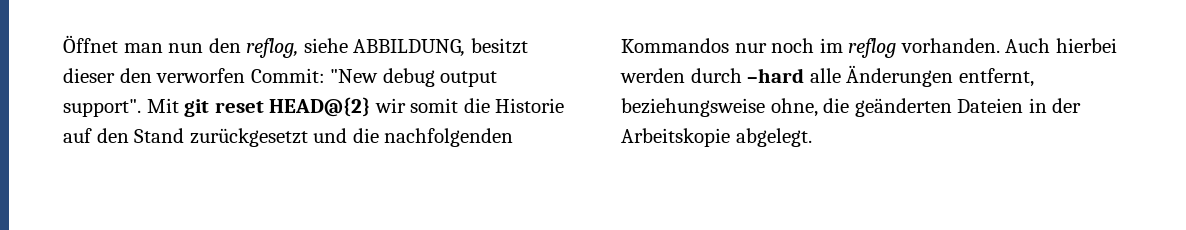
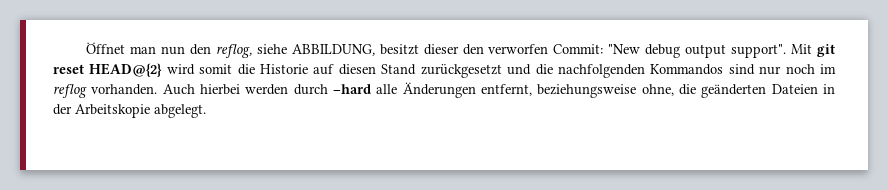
[374,98,406,113] wir -> [166,64,195,75] wird
[96,128,129,143] den -> [338,64,376,75] diesen
(729, 45) none -> [728,64,755,75] sind

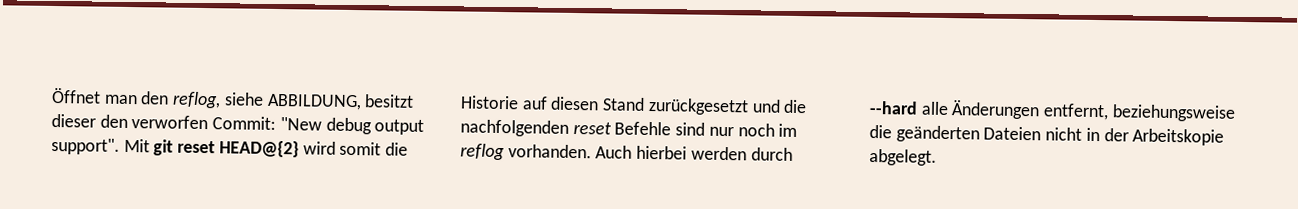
[160,46,185,55] nun -> (138, 99) none
[650,64,724,75] Kommandos -> [572,121,672,136] reset Befehle
[333,84,372,94] –hard -> [869,100,918,115] --hard
[641,84,674,96] ohne, -> (1236, 113) none
(818, 89) none -> [1045,127,1083,141] nicht

